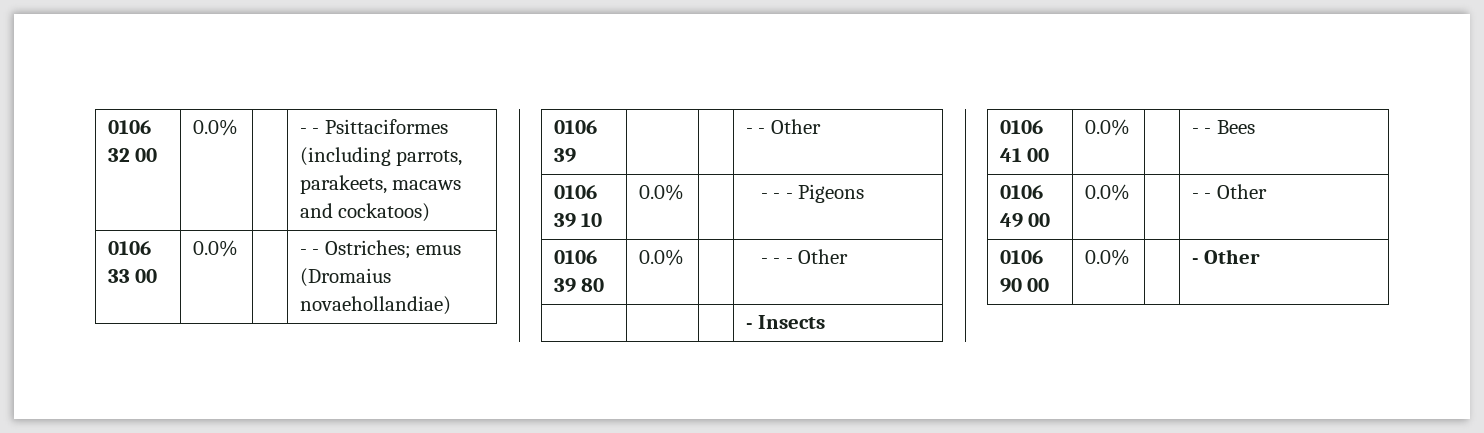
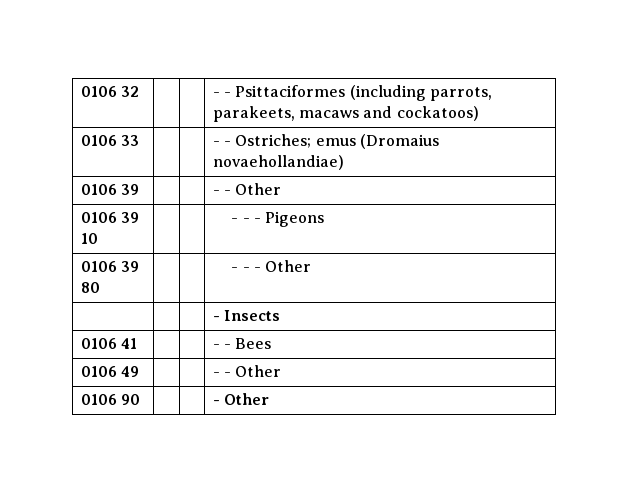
[135,148,158,162] [192,119,238,136] 00 | 0.0% -> (140, 91) |
[135,269,158,283] [192,240,238,257] 00 | 0.0% -> (140, 140) |
[638,184,684,201] 0.0% -> (98, 238) none
[638,249,684,266] 0.0% -> (100, 287) none
[1027,148,1050,162] [1084,119,1130,136] 00 | 0.0% -> (138, 343) |
[1028,213,1051,227] [1084,184,1130,201] 00 | 0.0% -> (140, 371) |
[1027,278,1050,292] [1084,249,1130,266] 00 | 0.0% -> (141, 399) |

